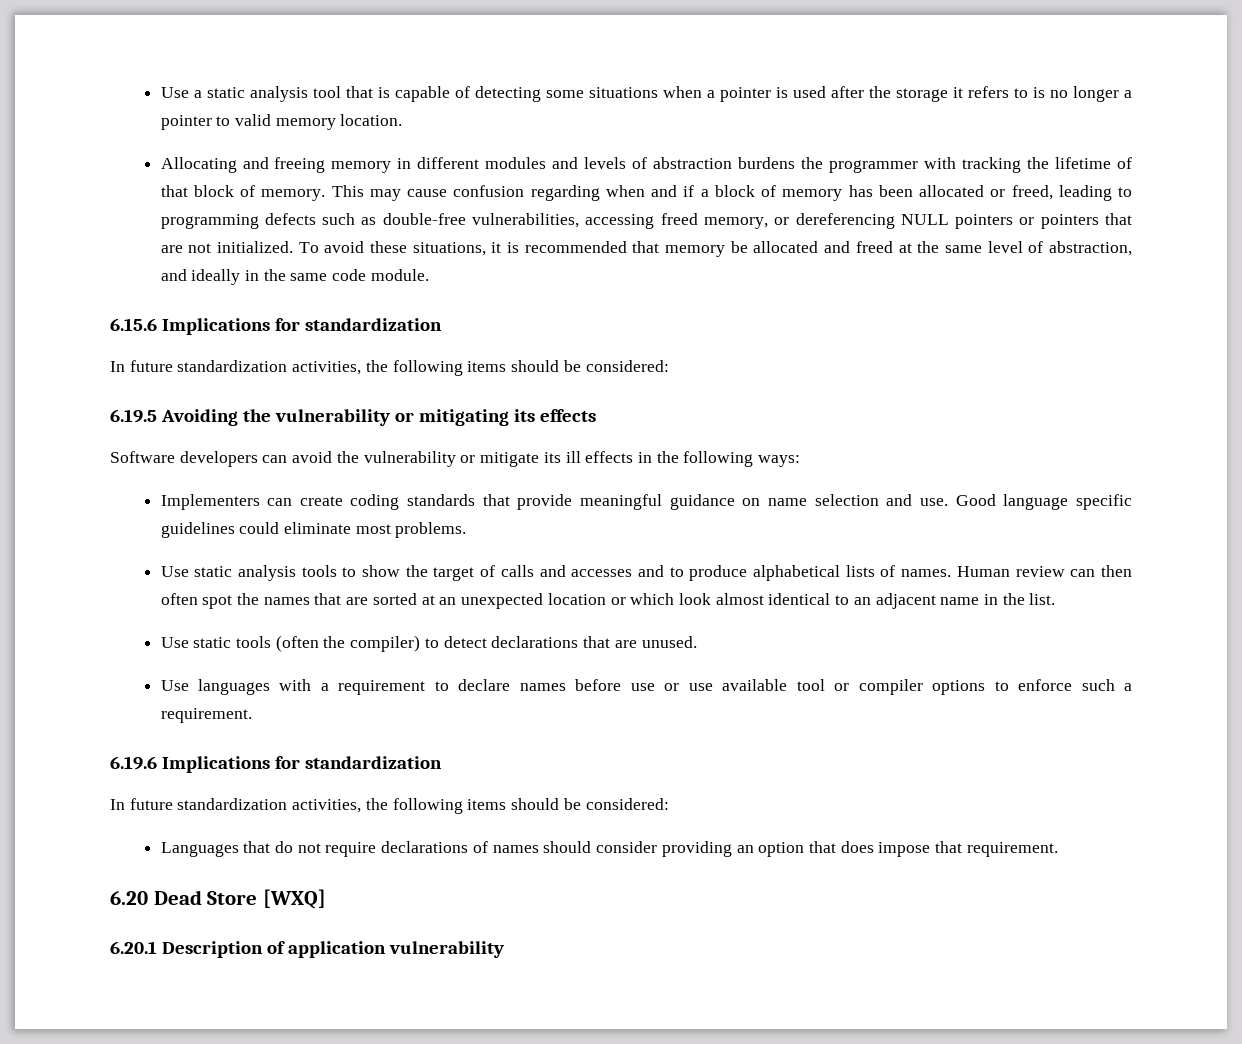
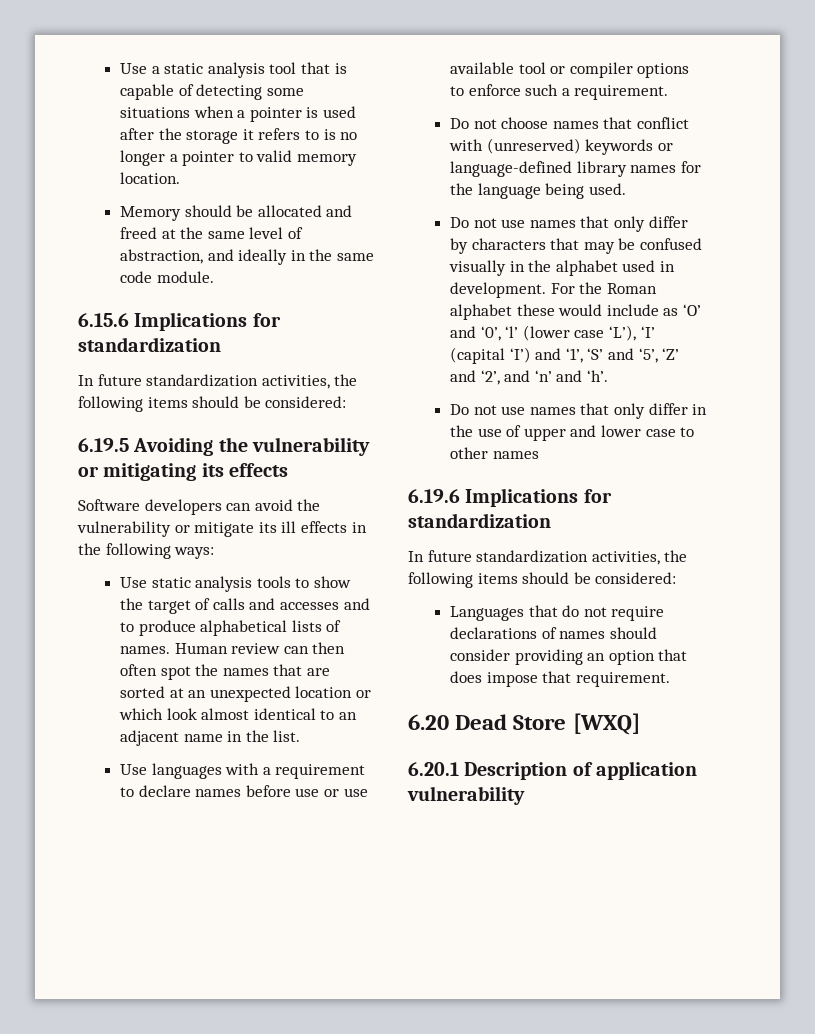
[160,157,1132,173] [160,185,1133,201] [160,213,1133,229] [160,241,726,257] Allocating and freeing memory in different modules and levels of abstraction burdens the programmer with tracking the lifetime of that block of memory. This may cause confusion regarding when and if a block of memory has been allocated or freed, leading to programming defects such as double-free vulnerabilities, accessing freed memory, or dereferencing NULL pointers or pointers that are not initialized. To avoid these situations, it is recommended that memory -> [119,205,232,221] Memory should
[160,494,1132,510] [160,522,467,538] // Implementers can create coding standards that provide meaningful guidance on name selection and use. Good language specific guidelines could eliminate most problems. -> (215, 553) none
[160,635,697,652] // Use static tools (often the compiler) to detect declarations that are unused. -> (301, 736) none
(252, 715) none -> [449,117,689,129] [448,138,673,155] [449,161,701,177] [449,183,626,199] [449,216,688,232] [449,238,702,254] [448,260,675,276] [449,282,657,298] [449,304,701,320] [449,325,655,341] [449,347,680,364] [449,370,608,385] [449,403,708,419] [449,425,695,441] [449,447,539,459] // Do not choose names that conflict with (unreserved) keywords or language-defined library names for the language being used. // Do not use names that only differ by characters that may be confused visually in the alphabet used in development. For the Roman alphabet these would include as ‘O’ and ‘0’, ‘l’ (lower case ‘L’), ‘I’ (capital ‘I’) and ‘1’, ‘S’ and ‘5’, ‘Z’ and ‘2’, and ‘n’ and ‘h’. // Do not use names that only differ in the use of upper and lower case to other names

